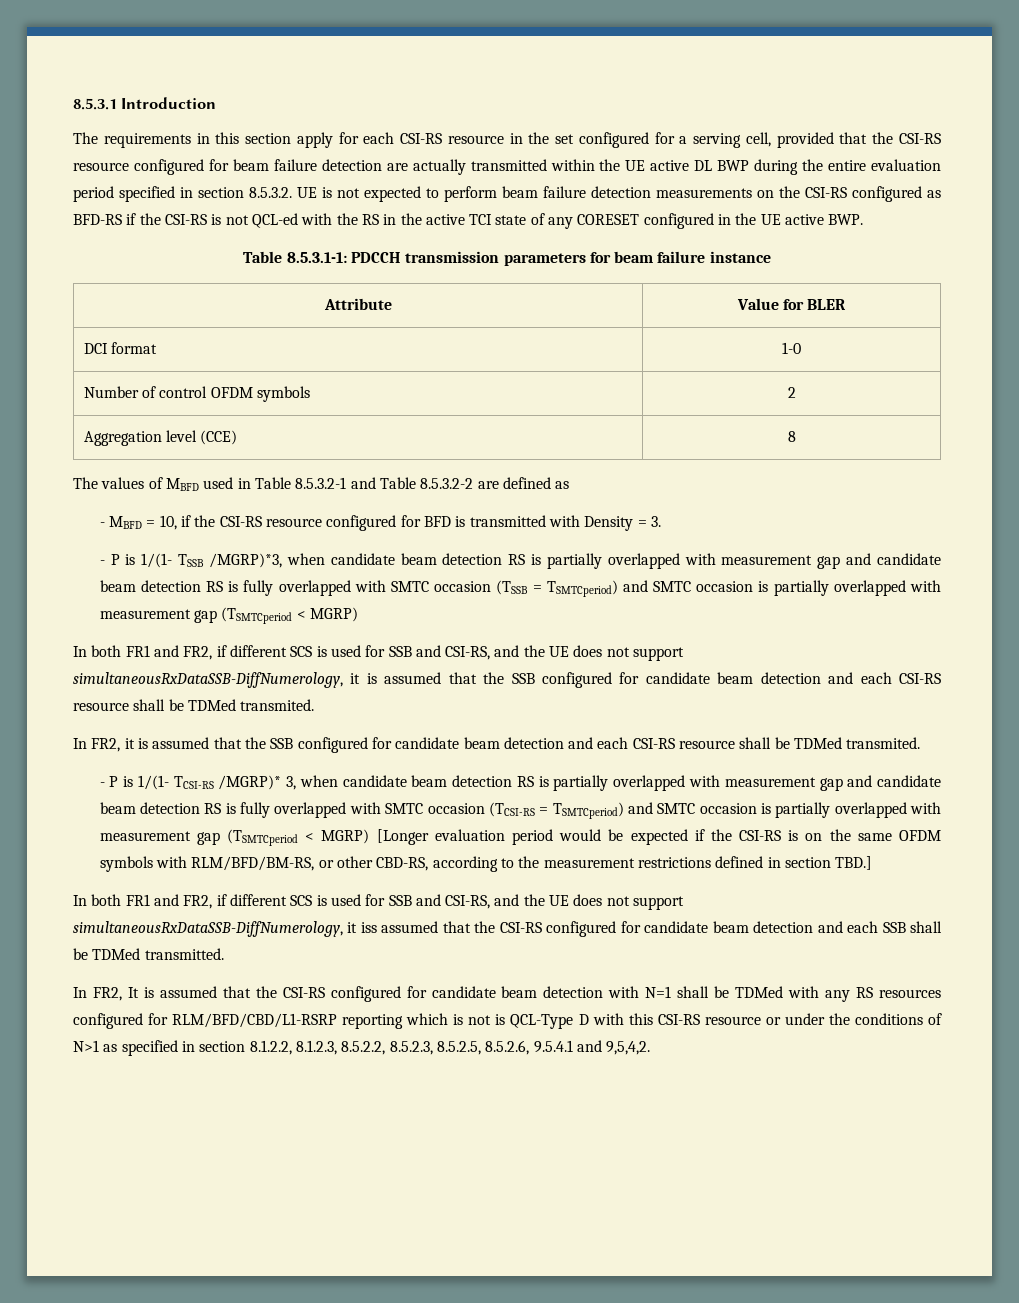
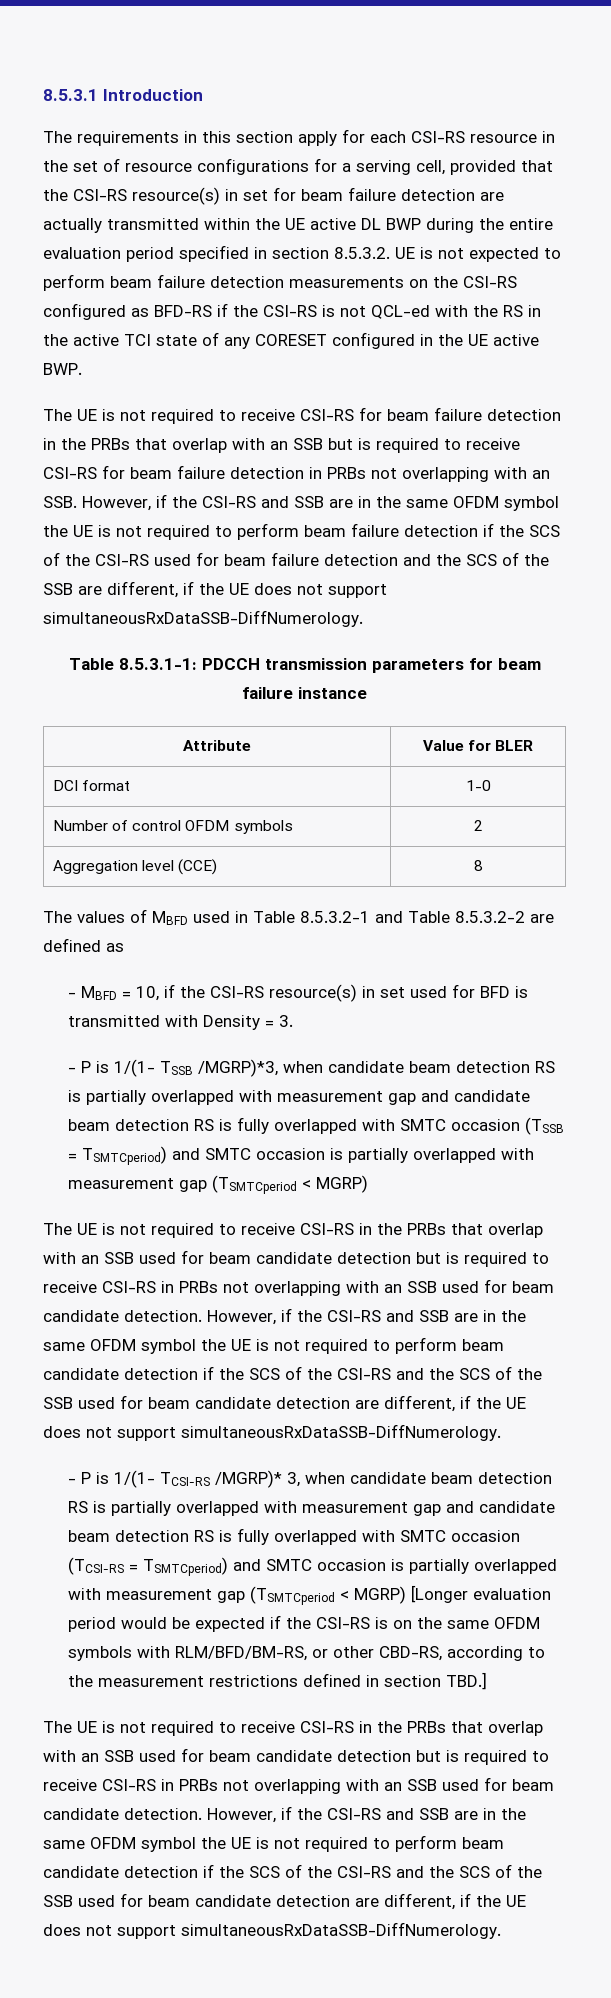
[578,132,649,148] configured -> [103,158,309,175] of resource configurations
[73,159,204,175] resource configured -> [132,187,268,205] resource(s) in set
(864, 219) none -> [43,407,561,424] [43,438,520,453] [43,465,550,482] [43,494,559,511] [43,523,560,540] [43,552,549,566] [43,581,387,598] [43,610,363,627] // The UE is not required to receive CSI-RS for beam failure detection in the PRBs that overlap with an SSB but is required to receive CSI-RS for beam failure detection in PRBs not overlapping with an SSB. However, if the CSI-RS and SSB are in the same OFDM symbol the UE is not required to perform beam failure detection if the SCS of the CSI-RS used for beam failure detection and the SCS of the SSB are different, if the UE does not support simultaneousRxDataSSB-DiffNumerology.
[265,515,397,531] resource configured -> [268,984,447,1002] resource(s) in set used
[73,645,685,661] [73,672,942,688] [73,699,315,711] [73,737,921,753] In both FR1 and FR2, if different SCS is used for SSB and CSI-RS, and the UE does not support simultaneousRxDataSSB-DiffNumerology, it is assumed that the SSB configured for candidate beam detection and each CSI-RS resource shall be TDMed transmited. // In FR2, it is assumed that the SSB configured for candidate beam detection and each CSI-RS resource shall be TDMed transmited. -> [43,1223,543,1238] [43,1250,549,1267] [43,1279,554,1296] [43,1308,526,1325] [43,1337,504,1354] [43,1366,542,1380] [43,1395,526,1412] [43,1424,501,1441] The UE is not required to receive CSI-RS in the PRBs that overlap with an SSB used for beam candidate detection but is required to receive CSI-RS in PRBs not overlapping with an SSB used for beam candidate detection. However, if the CSI-RS and SSB are in the same OFDM symbol the UE is not required to perform beam candidate detection if the SCS of the CSI-RS and the SCS of the SSB used for beam candidate detection are different, if the UE does not support simultaneousRxDataSSB-DiffNumerology.
[73,894,685,910] [73,921,943,937] [73,948,224,960] [73,986,942,1002] [73,1013,942,1029] [73,1040,651,1056] In both FR1 and FR2, if different SCS is used for SSB and CSI-RS, and the UE does not support simultaneousRxDataSSB-DiffNumerology, it iss assumed that the CSI-RS configured for candidate beam detection and each SSB shall be TDMed transmitted. // In FR2, It is assumed that the CSI-RS configured for candidate beam detection with N=1 shall be TDMed with any RS resources configured for RLM/BFD/CBD/L1-RSRP reporting which is not is QCL-Type D with this CSI-RS resource or under the conditions of N>1 as specified in section 8.1.2.2, 8.1.2.3, 8.5.2.2, 8.5.2.3, 8.5.2.5, 8.5.2.6, 9.5.4.1 and 9,5,4,2. -> [43,1721,543,1736] [43,1748,549,1765] [43,1777,554,1794] [43,1806,526,1823] [43,1835,504,1852] [43,1864,542,1878] [43,1893,526,1910] [43,1922,501,1939] The UE is not required to receive CSI-RS in the PRBs that overlap with an SSB used for beam candidate detection but is required to receive CSI-RS in PRBs not overlapping with an SSB used for beam candidate detection. However, if the CSI-RS and SSB are in the same OFDM symbol the UE is not required to perform beam candidate detection if the SCS of the CSI-RS and the SCS of the SSB used for beam candidate detection are different, if the UE does not support simultaneousRxDataSSB-DiffNumerology.

